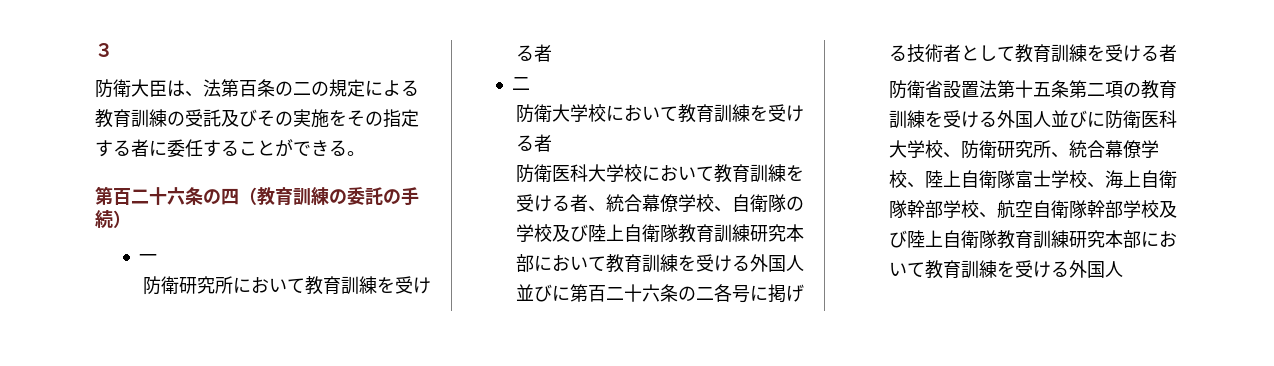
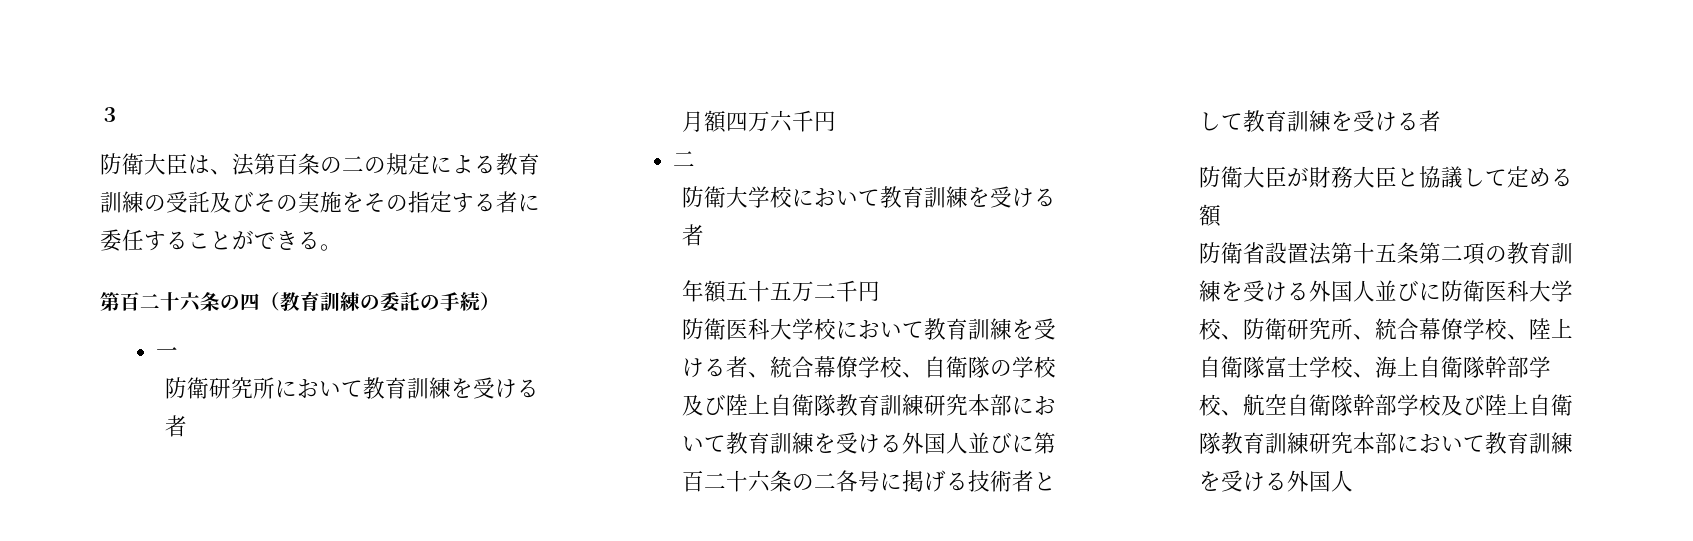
(553, 53) none -> [681,110,836,133] // 月額四万六千円
(553, 143) none -> [681,280,880,303] // 年額五十五万二千円
(1178, 53) none -> [1198,166,1573,188] [1198,204,1221,227] // 防衛大臣が財務大臣と協議して定める額

